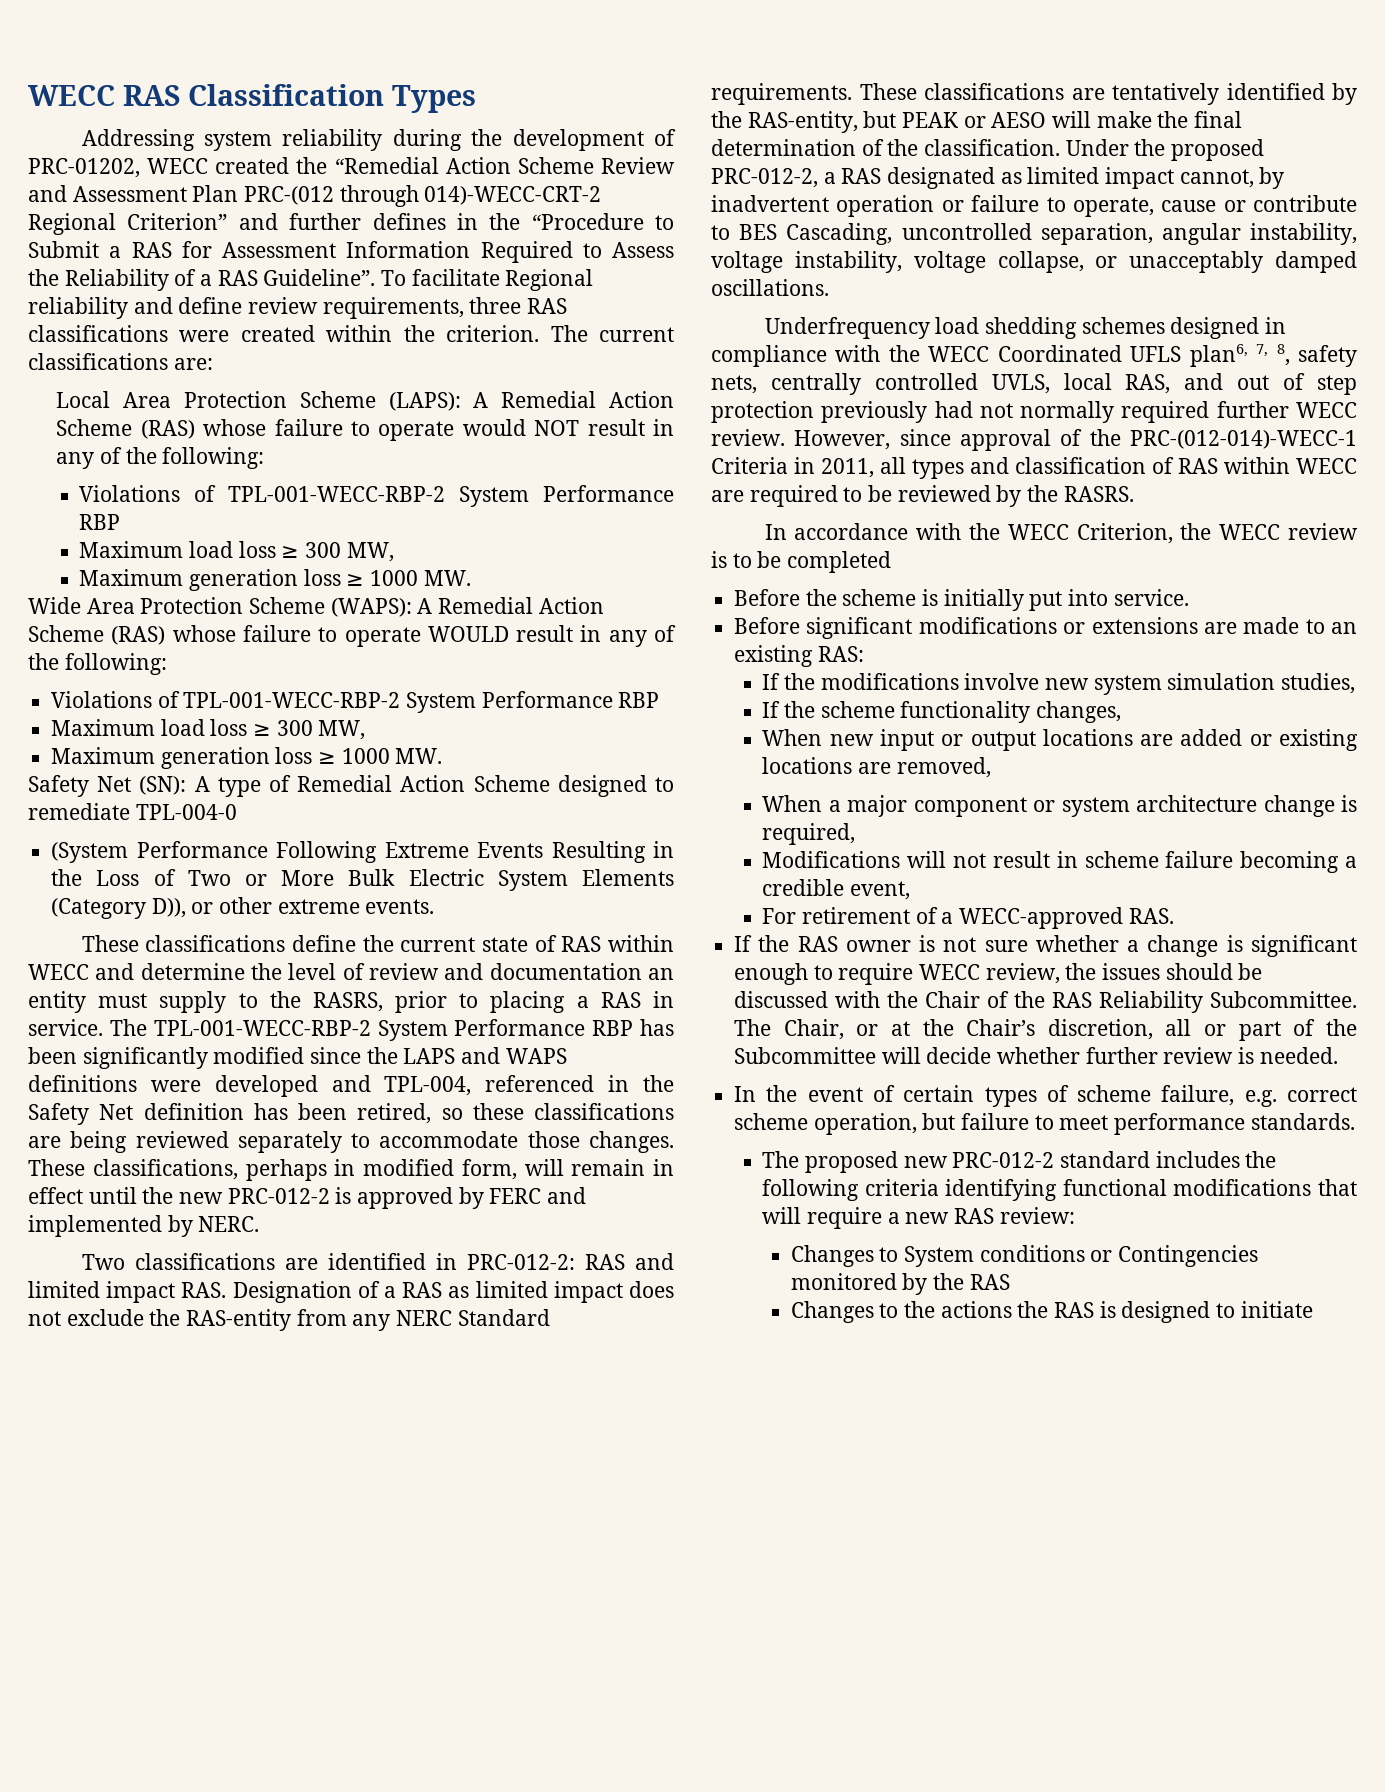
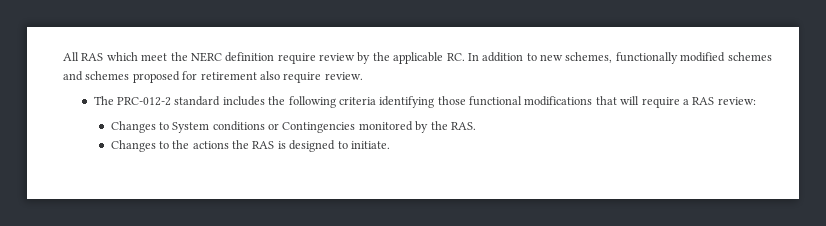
[28,84,477,113] [81,129,676,151] [28,157,675,178] [28,185,602,207] [28,213,674,235] [28,241,674,263] [28,269,594,291] [28,297,568,319] [28,325,674,342] [28,353,213,370] [56,391,674,411] [56,419,674,441] [56,447,265,469] [79,485,675,507] [79,514,121,530] [79,541,394,562] [79,569,471,591] [28,597,604,617] [28,625,676,647] [28,653,167,675] [51,691,660,713] [51,719,366,740] [51,747,443,769] [28,775,674,797] [28,803,237,820] [51,841,674,863] [51,869,674,891] [51,897,435,919] [81,935,674,952] [28,963,674,980] [28,991,674,1013] [28,1019,674,1041] [28,1047,567,1069] [28,1075,674,1097] [28,1103,674,1125] [28,1131,674,1153] [28,1159,674,1181] [28,1187,587,1209] [28,1215,260,1237] [81,1253,674,1270] [28,1281,674,1303] [28,1309,550,1331] [711,83,1357,105] [711,111,1243,133] [711,139,1265,161] [711,167,1285,189] [711,195,1357,217] [711,223,1357,245] [711,251,1357,273] [711,279,829,296] [764,317,1286,339] [711,344,1357,367] [711,373,1358,395] [711,401,1357,423] [711,429,1357,451] [711,457,1357,479] [711,485,1134,507] [764,523,1358,544] [711,551,892,573] [734,589,1189,611] [734,617,1357,639] [734,645,864,667] [762,673,1356,695] [762,701,1122,723] [762,729,1359,751] [762,757,991,778] [762,795,1357,817] [762,823,856,845] [762,851,1357,873] [762,879,911,900] [762,907,1174,929] [734,935,1357,957] [734,963,1263,985] [734,991,1357,1013] [734,1019,1357,1041] [734,1047,1338,1064] [734,1085,1357,1107] [734,1113,1355,1135] [762,1151,948,1173] WECC RAS Classification Types // Addressing system reliability during the development of PRC-01202, WECC created the “Remedial Action Scheme Review and Assessment Plan PRC-(012 through 014)-WECC-CRT-2 Regional Criterion” and further defines in the “Procedure to Submit a RAS for Assessment Information Required to Assess the Reliability of a RAS Guideline”. To facilitate Regional reliability and define review requirements, three RAS classifications were created within the criterion. The current classifications are: // Local Area Protection Scheme (LAPS): A Remedial Action Scheme (RAS) whose failure to operate would NOT result in any of the following: // Violations of TPL-001-WECC-RBP-2 System Performance RBP // Maximum load loss ≥ 300 MW, // Maximum generation loss ≥ 1000 MW. // Wide Area Protection Scheme (WAPS): A Remedial Action Scheme (RAS) whose failure to operate WOULD result in any of the following: // Violations of TPL-001-WECC-RBP-2 System Performance RBP // Maximum load loss ≥ 300 MW, // Maximum generation loss ≥ 1000 MW. // Safety Net (SN): A type of Remedial Action Scheme designed to remediate TPL-004-0 // (System Performance Following Extreme Events Resulting in the Loss of Two or More Bulk Electric System Elements (Category D)), or other extreme events. // These classifications define the current state of RAS within WECC and determine the level of review and documentation an entity must supply to the RASRS, prior to placing a RAS in service. The TPL-001-WECC-RBP-2 System Performance RBP has been significantly modified since the LAPS and WAPS definitions were developed and TPL-004, referenced in the Safety Net definition has been retired, so these classifications are being reviewed separately to accommodate those changes. These classifications, perhaps in modified form, will remain in effect until the new PRC-012-2 is approved by FERC and implemented by NERC. // Two classifications are identified in PRC-012-2: RAS and limited impact RAS. Designation of a RAS as limited impact does not exclude the RAS-entity from any NERC Standard requirements. These classifications are tentatively identified by the RAS-entity, but PEAK or AESO will make the final determination of the classification. Under the proposed PRC-012-2, a RAS designated as limited impact cannot, by inadvertent operation or failure to operate, cause or contribute to BES Cascading, uncontrolled separation, angular instability, voltage instability, voltage collapse, or unacceptably damped oscillations. // Underfrequency load shedding schemes designed in compliance with the WECC Coordinated UFLS plan6, 7, 8, safety nets, centrally controlled UVLS, local RAS, and out of step protection previously had not normally required further WECC review. However, since approval of the PRC-(012-014)-WECC-1 Criteria in 2011, all types and classification of RAS within WECC are required to be reviewed by the RASRS. // In accordance with the WECC Criterion, the WECC review is to be completed // Before the scheme is initially put into service. // Before significant modifications or extensions are made to an existing RAS: // If the modifications involve new system simulation studies, // If the scheme functionality changes, // When new input or output locations are added or existing locations are removed, // When a major component or system architecture change is required, // Modifications will not result in scheme failure becoming a credible event, // For retirement of a WECC-approved RAS. // If the RAS owner is not sure whether a change is significant enough to require WECC review, the issues should be discussed with the Chair of the RAS Reliability Subcommittee. The Chair, or at the Chair’s discretion, all or part of the Subcommittee will decide whether further review is needed. // In the event of certain types of scheme failure, e.g. correct scheme operation, but failure to meet performance standards. // The proposed new -> [63,52,772,64] [63,71,363,83] [93,96,114,105] All RAS which meet the NERC definition require review by the applicable RC. In addition to new schemes, functionally modified schemes and schemes proposed for retirement also require review. // The
(1058, 1190) none -> [437,96,466,105] those
[905,1212,950,1224] new -> (689, 102) none
[969,1274,1010,1290] RAS -> [450,122,476,130] RAS.
[1240,1301,1313,1318] initiate -> [350,141,390,149] initiate.

